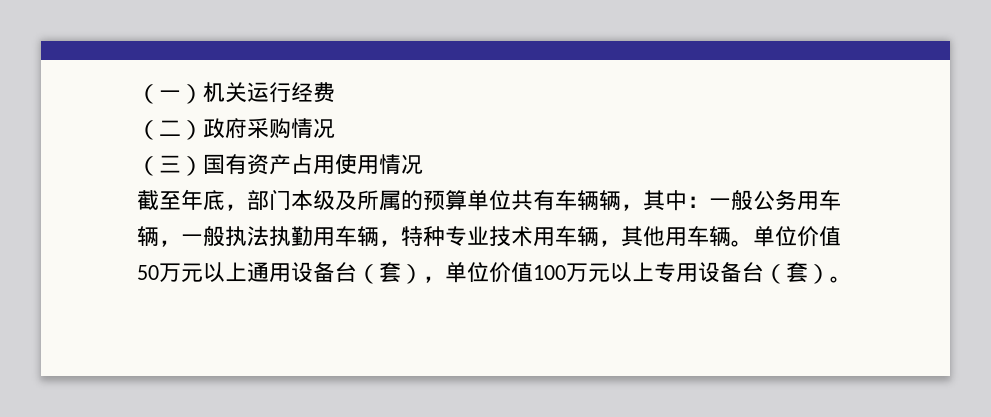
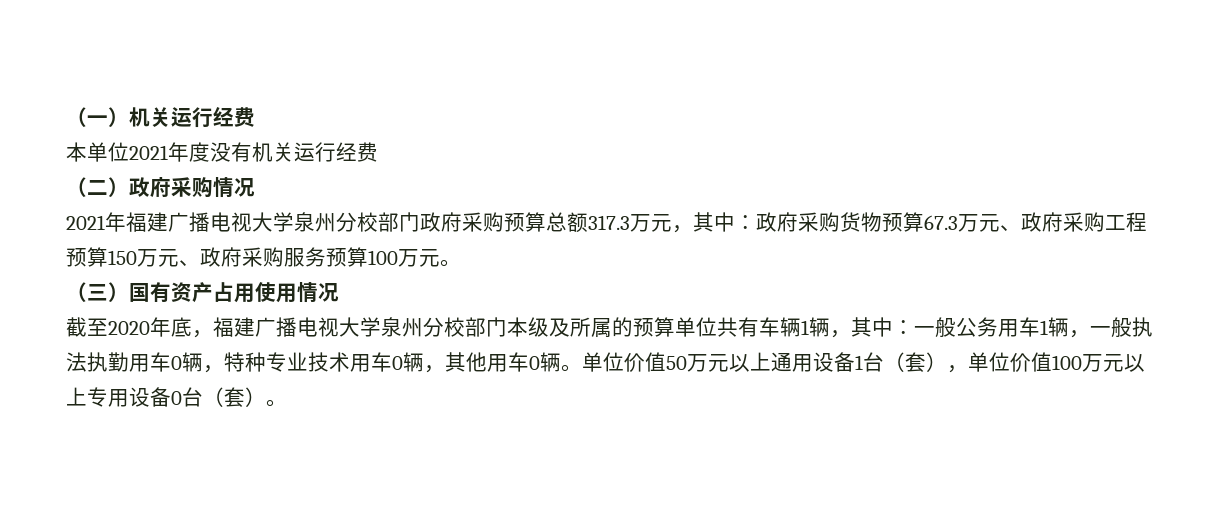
(335, 92) none -> [66,142,378,162] // 本单位2021年度没有机关运行经费
(335, 128) none -> [66,212,1147,233] [66,247,461,267] // 2021年福建广播电视大学泉州分校部门政府采购预算总额317.3万元，其中：政府采购货物预算67.3万元、政府采购工程预算150万元、政府采购服务预算100万元。
[181,189,247,211] 年底， -> [108,317,465,338] 2020年底，福建广播电视大学泉州分校
(599, 200) none -> [801,320,809,335] 1
(841, 200) none -> [1040,320,1048,335] 1
(357, 236) none -> [171,356,182,370] 0
(577, 236) none -> [392,356,403,370] 0
(709, 236) none -> [529,356,540,370] 0
(335, 272) none -> [855,355,863,370] 1
(742, 272) none -> [171,391,182,405] 0

